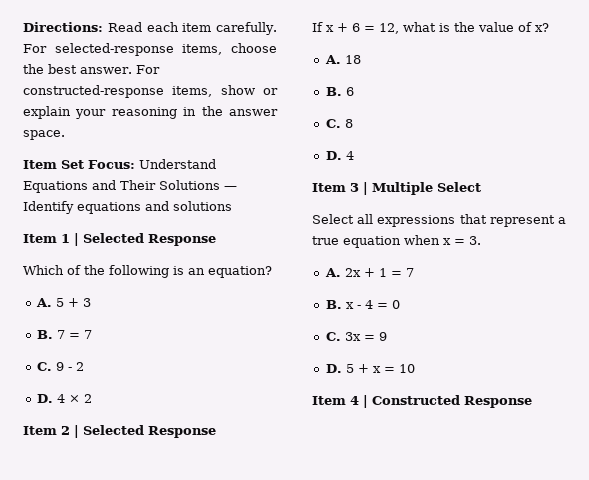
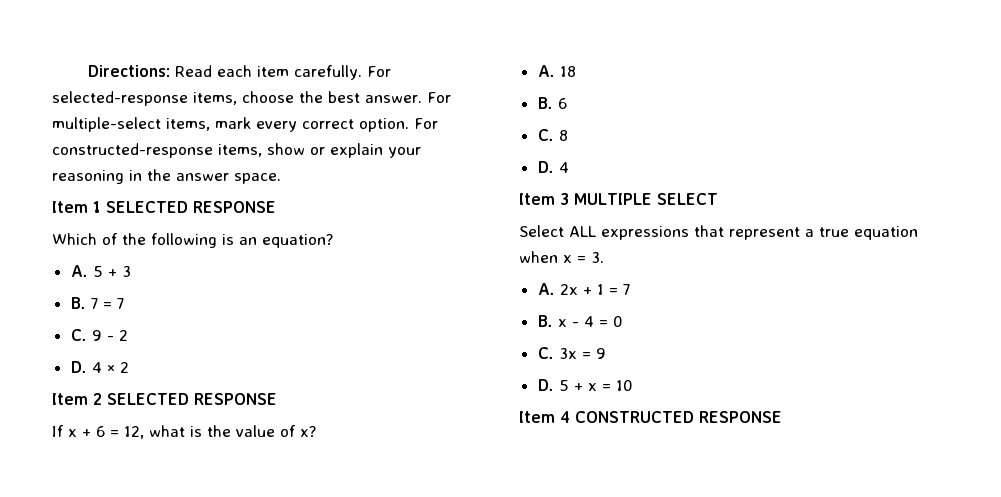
(160, 69) none -> [52,117,438,132] multiple-select items, mark every correct option. For
[23,159,216,169] [23,180,237,193] [23,201,232,214] // Item Set Focus: Understand Equations and Their Solutions — Identify equations and solutions -> (281, 178) none
[74,233,216,246] | Selected Response -> [106,201,276,213] SELECTED RESPONSE
[74,425,216,438] | Selected Response -> [107,393,277,405] SELECTED RESPONSE
[363,182,481,195] [312,214,374,224] | Multiple Select // Select all -> [574,193,718,205] [519,225,596,237] MULTIPLE SELECT // Select ALL
[363,395,532,408] | Constructed Response -> [575,411,782,423] CONSTRUCTED RESPONSE

